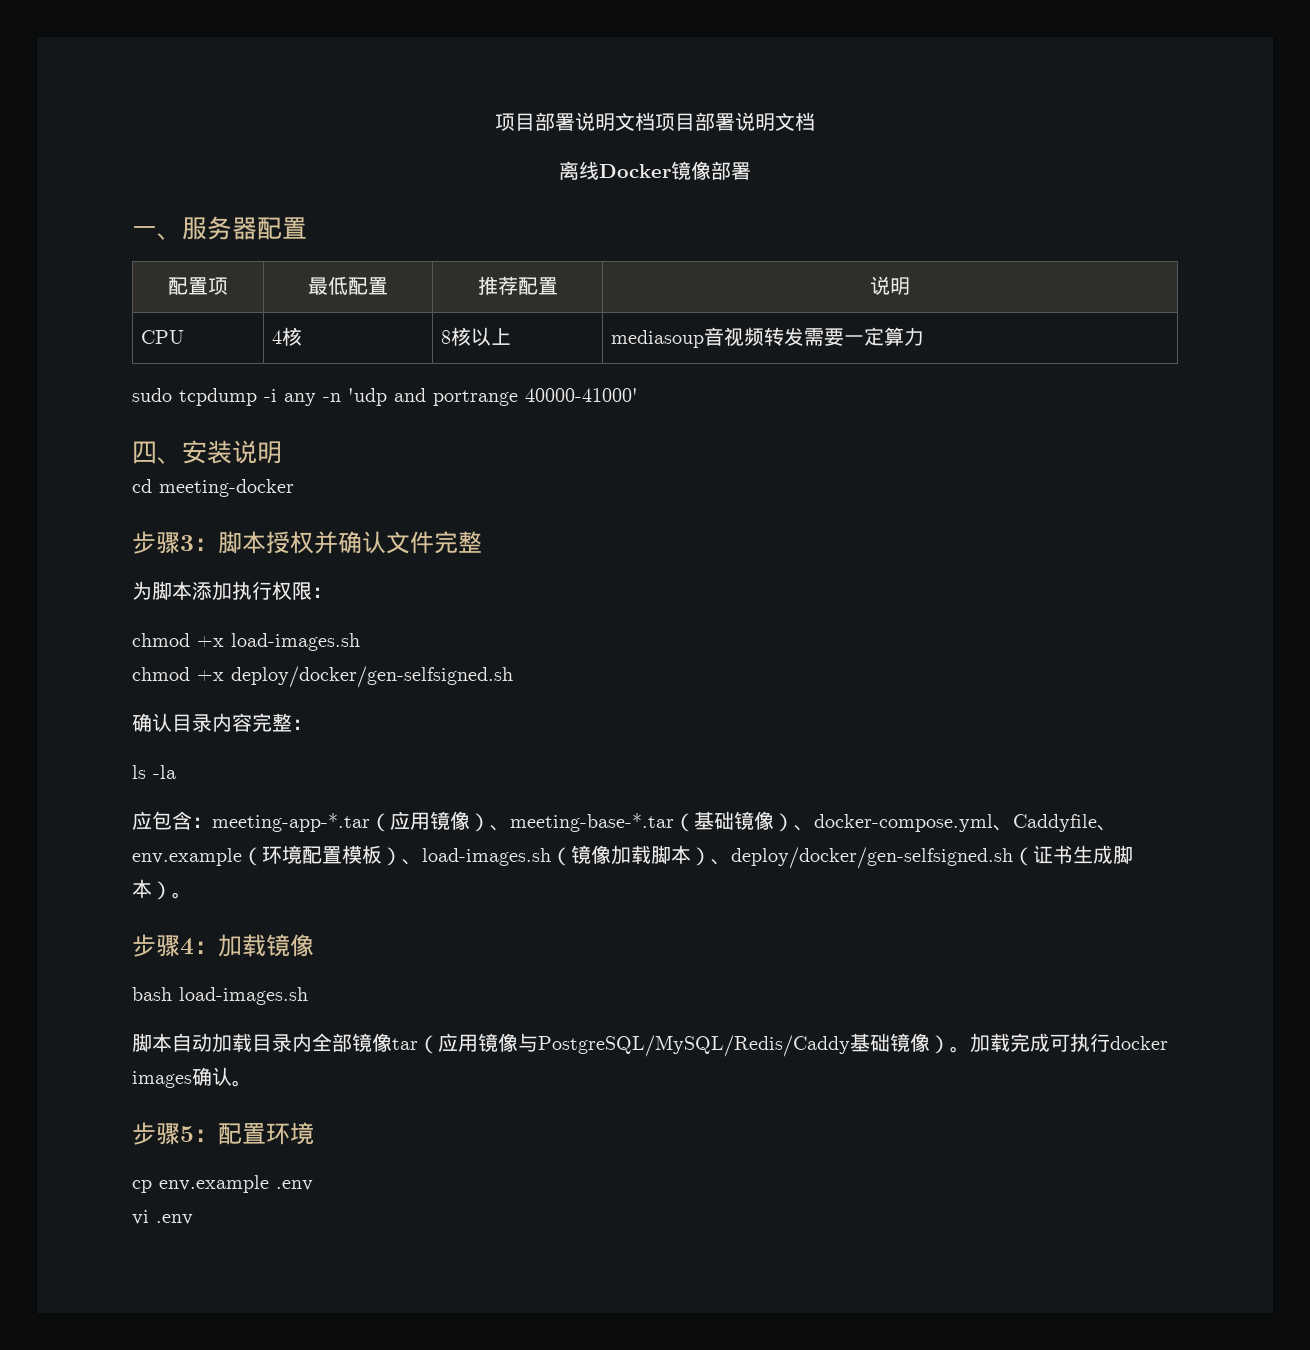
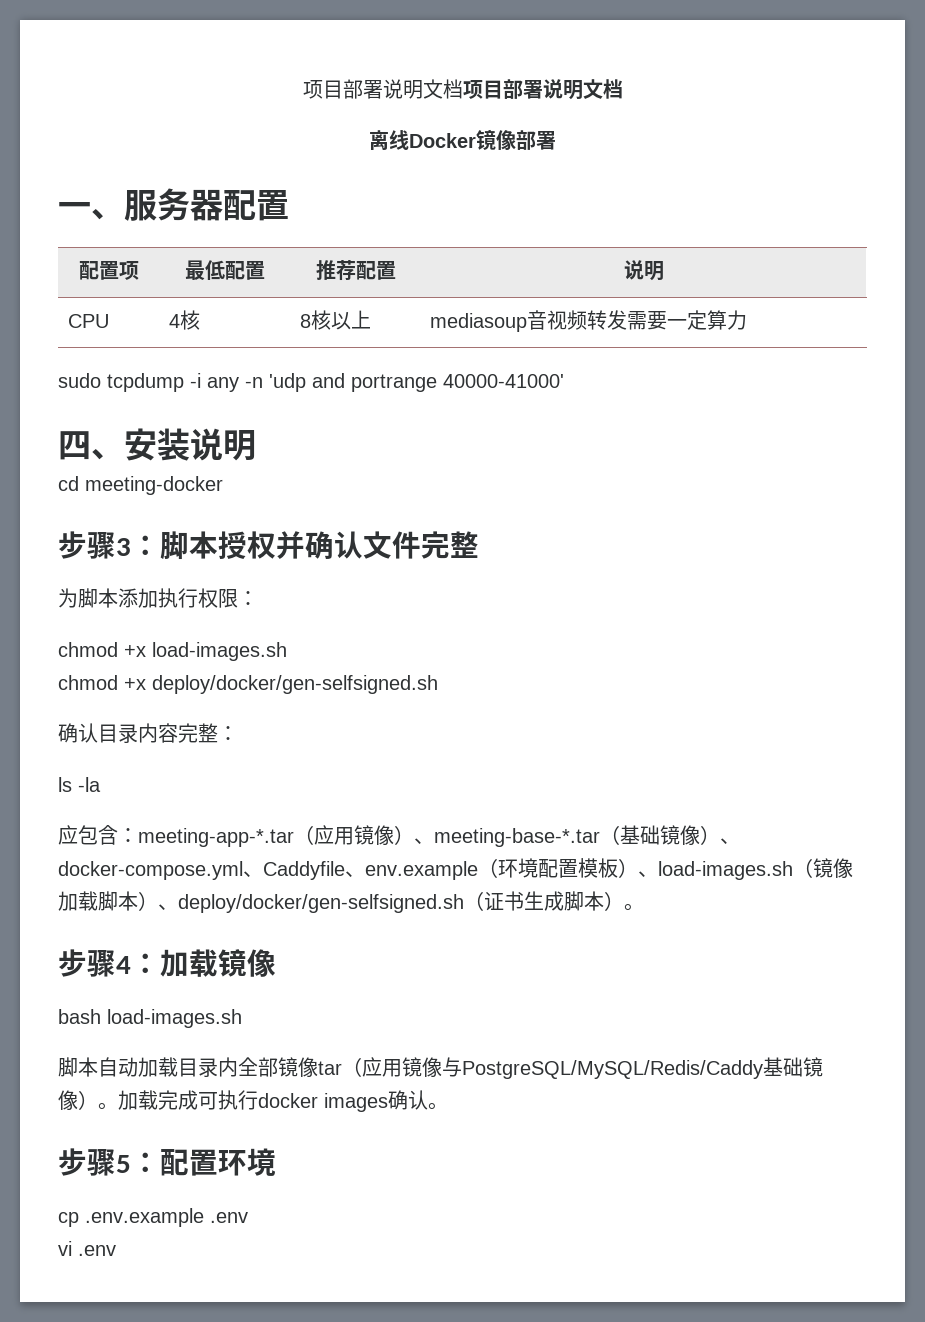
[159,1175,269,1193] env.example -> [85,1208,204,1227] .env.example

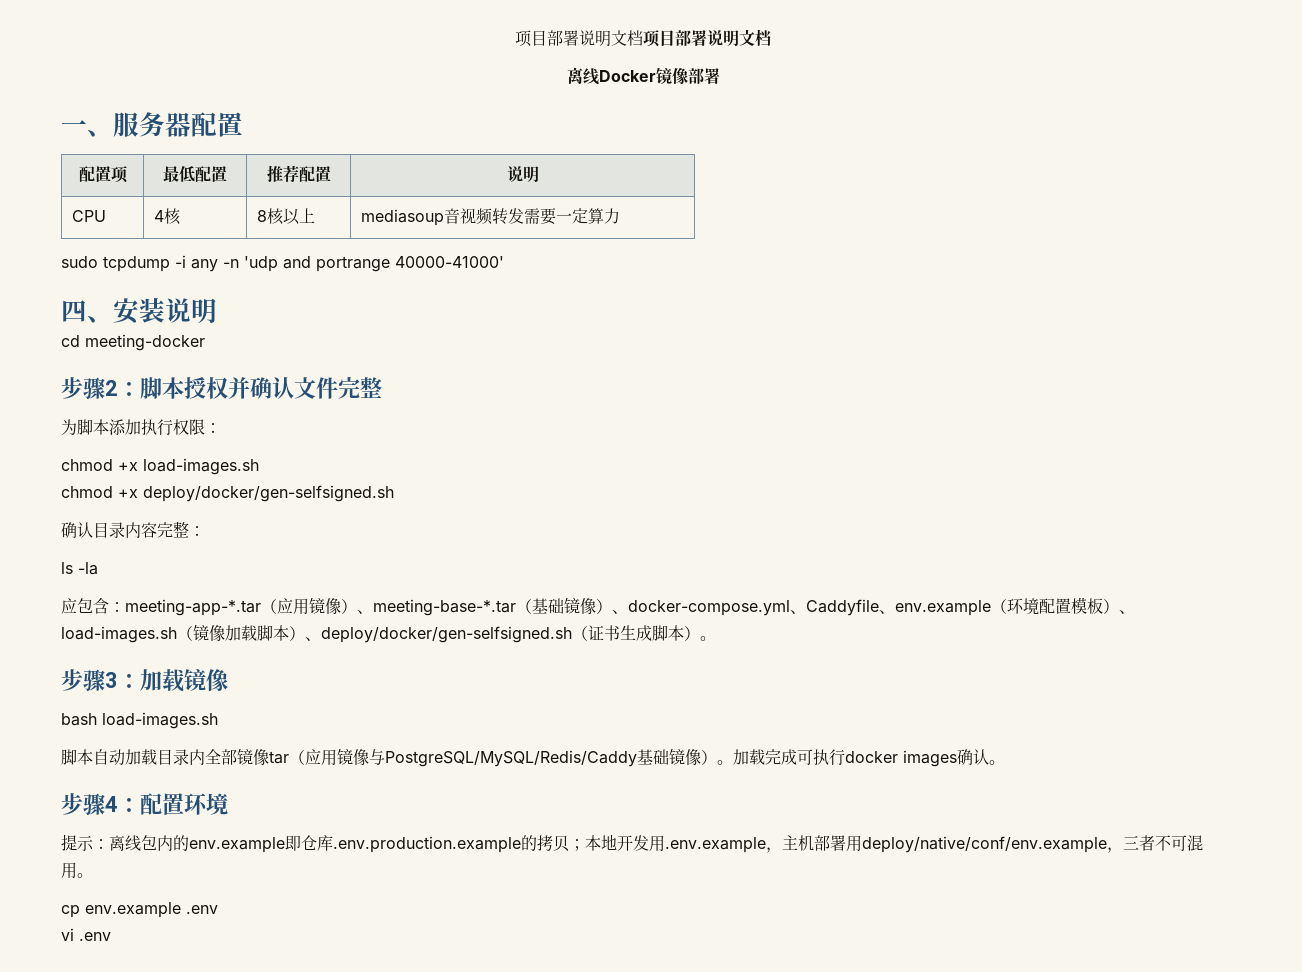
[116,538,131,556] 3 -> [105,380,118,396] 2
[116,956,131,974] 4 -> [105,672,118,688] 3
[116,1155,131,1173] 5 -> [105,796,118,812] 4
(276, 1162) none -> [61,834,1203,853] [61,862,93,879] // 提示：离线包内的env.example即仓库.env.production.example的拷贝；本地开发用.env.example，主机部署用deploy/native/conf/env.example，三者不可混用。
[85,1208,204,1227] .env.example -> [85,902,181,918] env.example

